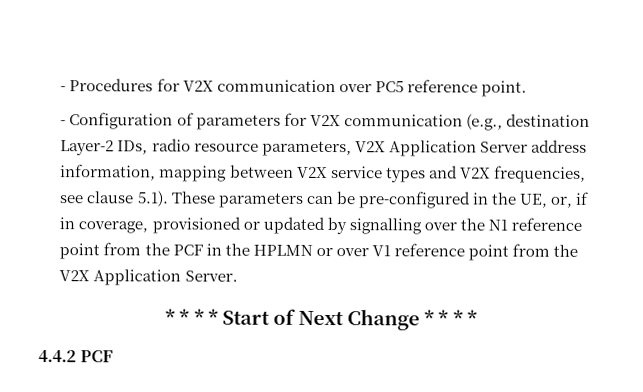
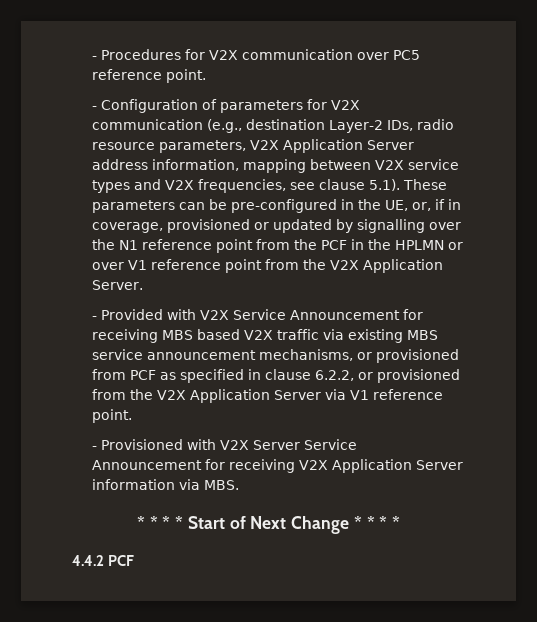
(238, 276) none -> [92,309,424,320] [92,329,439,343] [92,349,460,363] [92,369,461,383] [92,389,444,403] [92,409,133,423] [92,439,358,450] [92,459,464,473] [92,479,240,490] // - Provided with V2X Service Announcement for receiving MBS based V2X traffic via existing MBS service announcement mechanisms, or provisioned from PCF as specified in clause 6.2.2, or provisioned from the V2X Application Server via V1 reference point. // - Provisioned with V2X Server Service Announcement for receiving V2X Application Server information via MBS.

